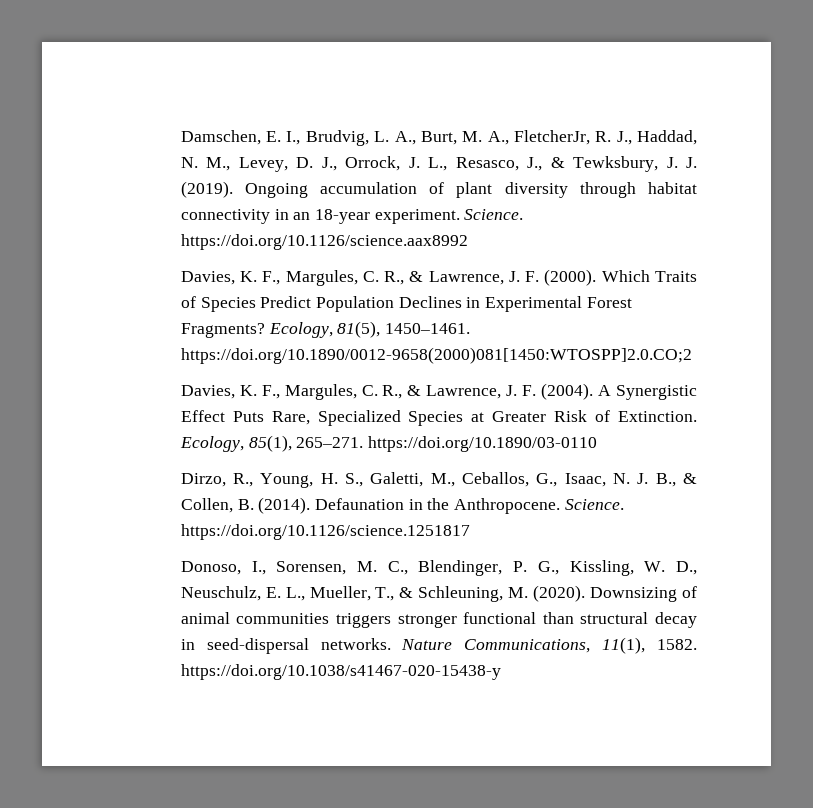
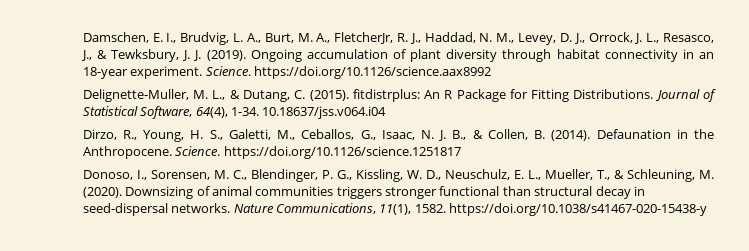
[180,269,697,286] [180,296,632,312] [180,321,470,338] [180,347,692,364] [180,383,697,400] [180,410,697,426] [179,435,597,452] Davies, K. F., Margules, C. R., & Lawrence, J. F. (2000). Which Traits of Species Predict Population Declines in Experimental Forest Fragments? Ecology, 81(5), 1450–1461. https://doi.org/10.1890/0012-9658(2000)081[1450:WTOSPP]2.0.CO;2 // Davies, K. F., Margules, C. R., & Lawrence, J. F. (2004). A Synergistic Effect Puts Rare, Specialized Species at Greater Risk of Extinction. Ecology, 85(1), 265–271. https://doi.org/10.1890/03-0110 -> [82,89,717,102] [82,106,387,119] Delignette-Muller, M. L., & Dutang, C. (2015). fitdistrplus: An R Package for Fitting Distributions. Journal of Statistical Software, 64(4), 1-34. 10.18637/jss.v064.i04

